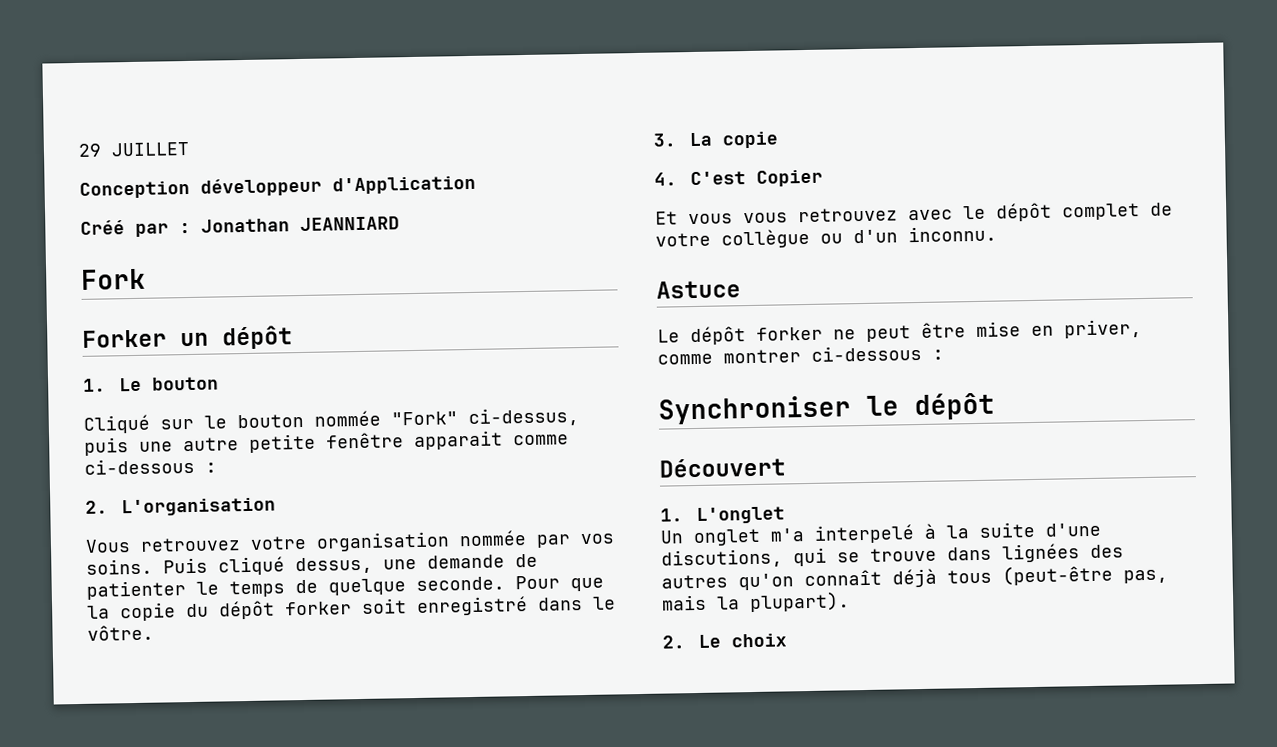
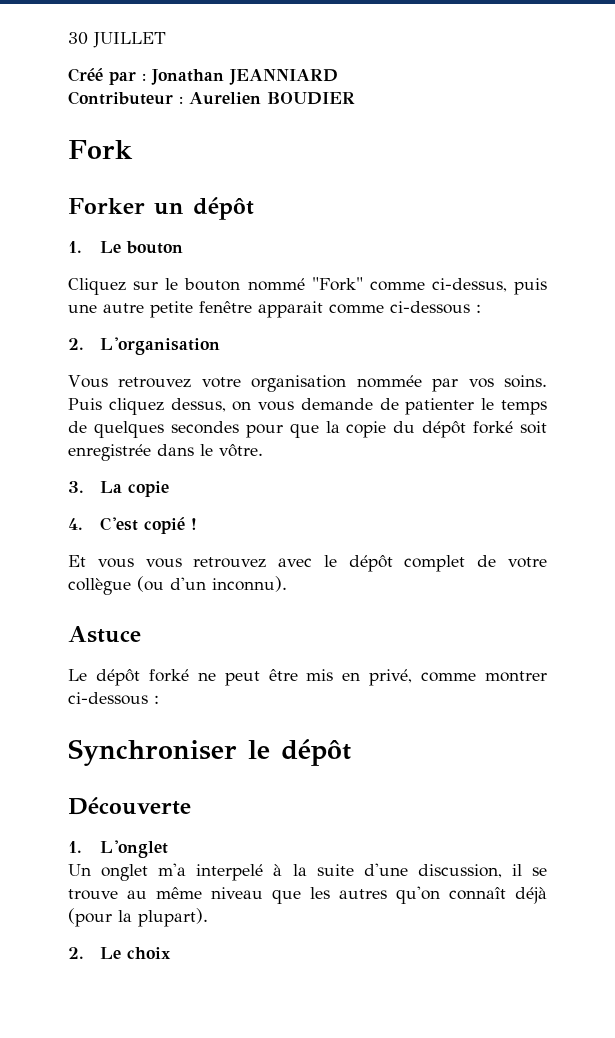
[78,143,102,157] 29 -> [68,32,88,45] 30
[79,175,476,199] // Conception développeur d'Application -> (166, 40) none
(400, 223) none -> [68,91,355,105] // Contributeur : Aurelien BOUDIER
[83,414,150,434] Cliqué -> [68,278,126,295] Cliquez
[314,410,458,427] nommée "Fork" -> [247,277,425,291] nommé "Fork" comme
[218,556,417,576] cliqué dessus, une -> [108,398,295,415] cliquez dessus, on vous
[328,575,560,596] quelque seconde. Pour -> [93,421,283,438] quelques secondes pour
[285,596,528,616] forker soit enregistré -> [473,421,547,434] [68,444,151,461] forké soit enregistrée
[755,169,823,187] Copier -> [143,517,197,534] copié !
[820,225,997,244] ou d'un inconnu. -> [137,576,287,592] (ou d'un inconnu).
[756,326,823,341] forker -> [148,669,189,682] forké
[976,319,1142,339] mise en priver, -> [306,669,413,686] mis en privé,
[659,457,786,478] Découvert -> [68,797,191,815] Découverte
[661,543,1124,569] [661,564,1168,591] [661,594,707,611] discutions, qui se trouve dans lignées des autres qu'on connaît déjà tous (peut-être pas, mais -> [417,864,547,878] [68,886,547,904] [68,908,112,927] discussion, il se trouve au même niveau que les autres qu'on connaît déjà (pour

